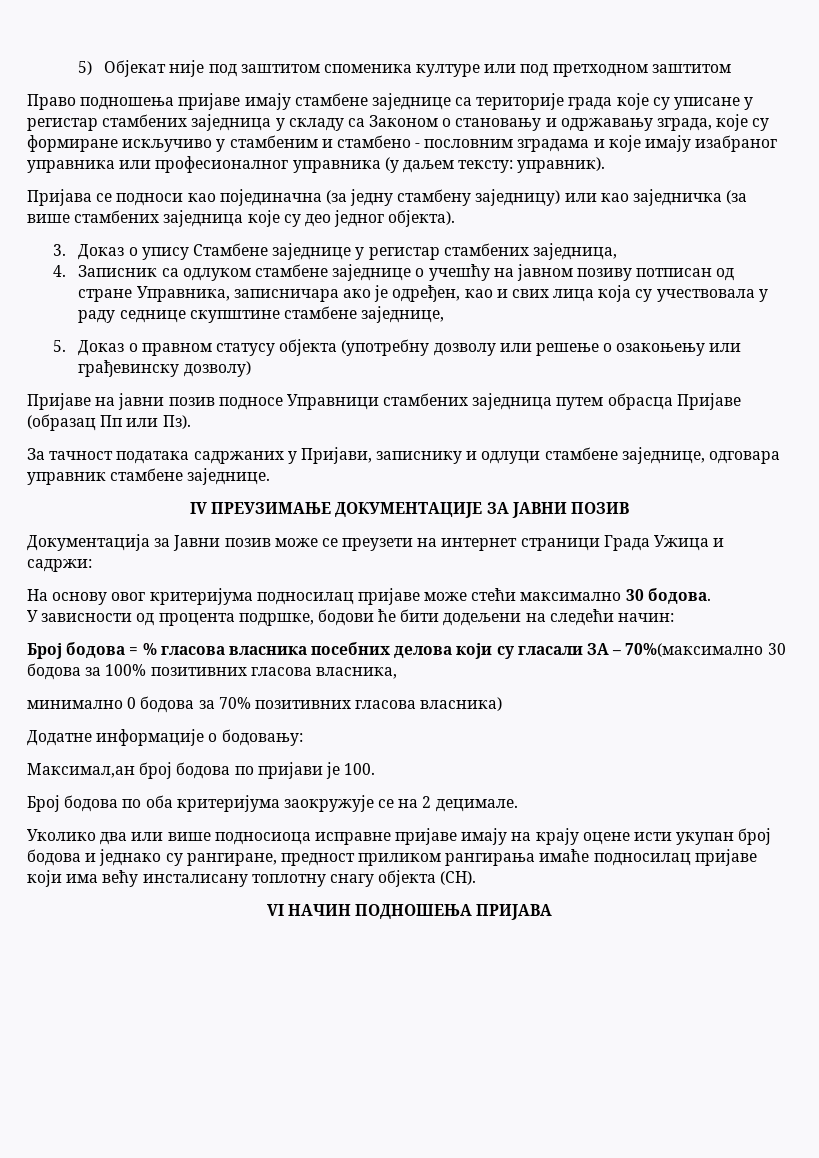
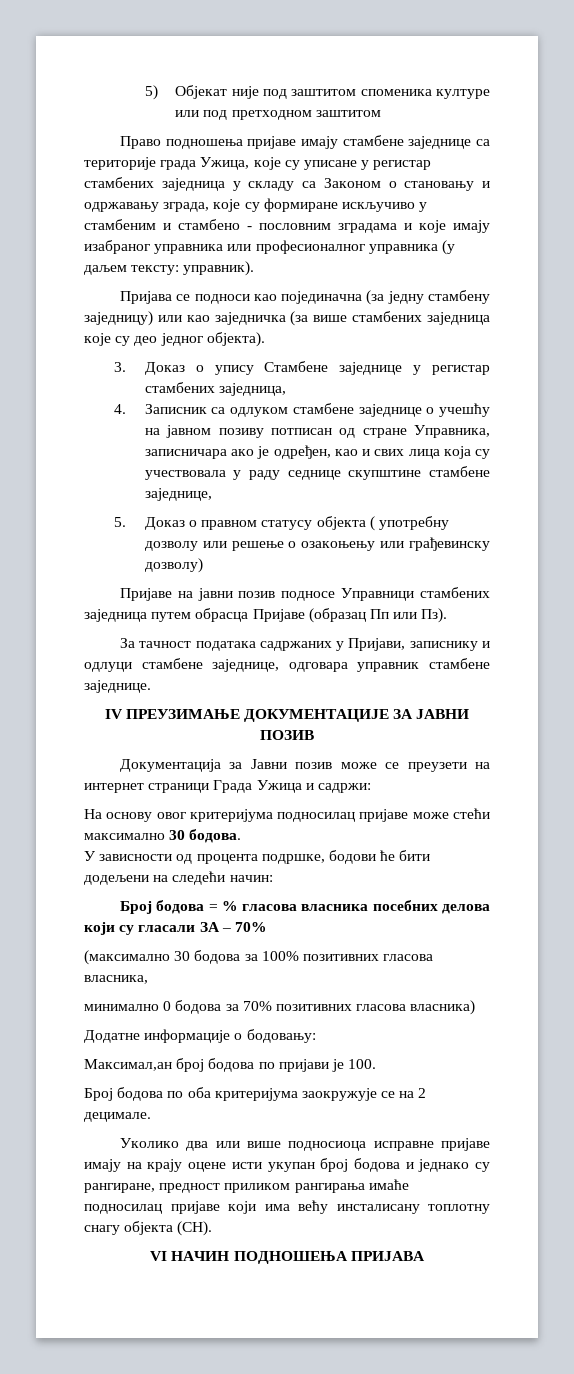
(613, 103) none -> [200,157,250,170] Ужица,
[341,339,430,356] (употребну -> [369,516,449,531] ( употребну
[625,643,764,657] 70%(максимално -> [234,922,267,932] [84,950,170,965] 70% // (максимално

